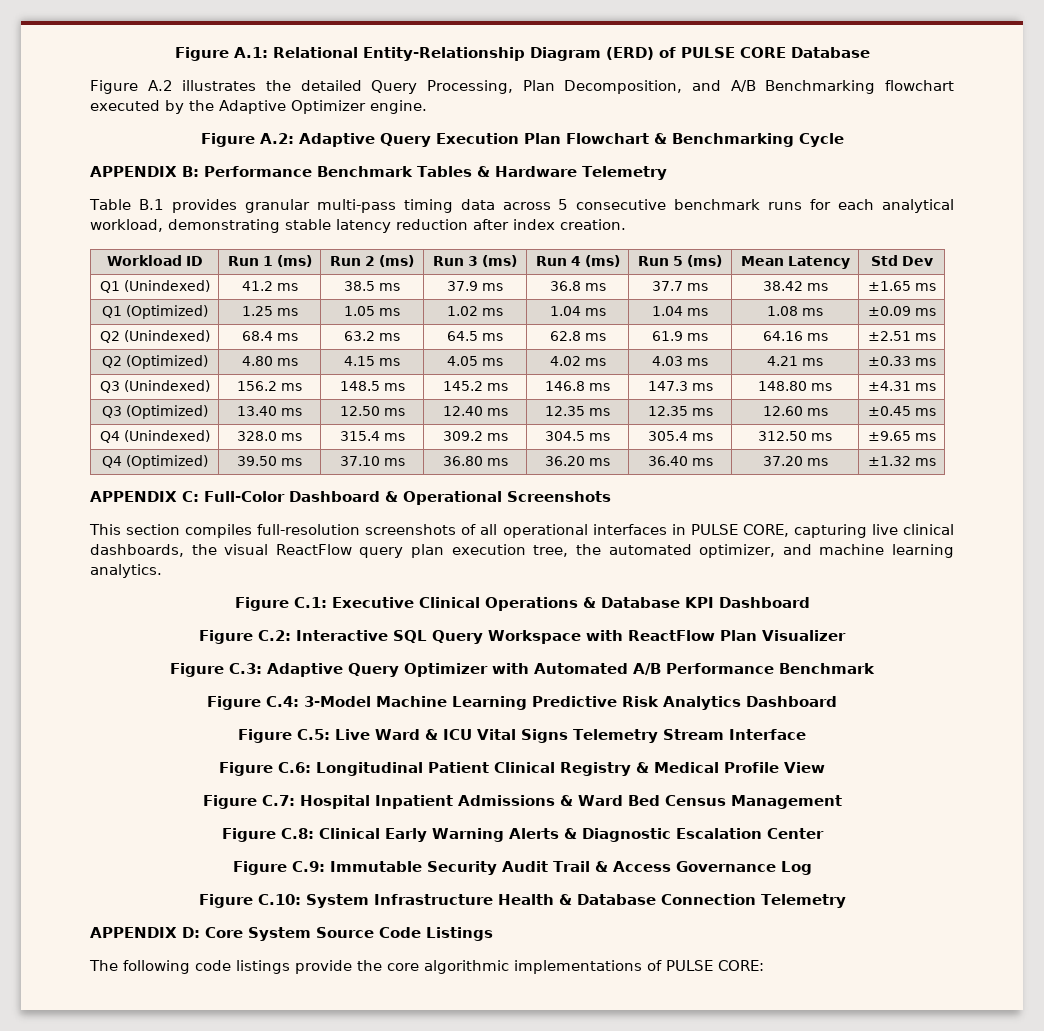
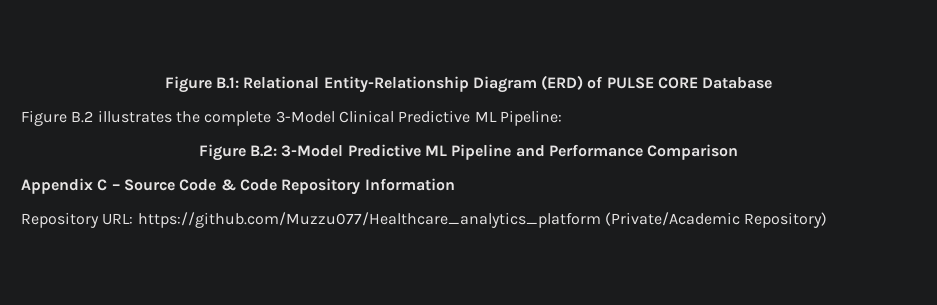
[174,47,268,61] Figure A.1: -> [164,76,239,93] Figure B.1:
[147,80,173,91] A.2 -> [71,111,94,123] B.2
[300,80,954,94] [90,100,427,114] [200,133,844,147] [90,166,667,180] [89,199,954,213] [90,219,626,233] [106,255,203,266] [227,255,312,267] [330,255,414,267] [433,255,517,267] [535,255,620,267] [638,255,722,267] [740,256,850,269] [870,255,933,266] [99,280,210,293] [241,281,298,291] [344,281,400,291] [447,281,503,291] [549,281,606,291] [652,281,708,291] [762,281,828,291] [867,281,936,291] [101,305,208,319] [241,306,298,316] [344,306,400,316] [447,306,503,316] [549,306,606,316] [652,306,708,316] [767,306,823,316] [867,306,936,316] [99,330,210,343] [241,331,298,341] [344,331,400,341] [447,331,503,341] [549,331,606,341] [652,331,708,341] [762,331,828,341] [867,331,936,341] [101,355,208,369] [241,356,298,366] [344,356,400,366] [447,356,503,366] [549,356,606,366] [652,356,708,366] [767,356,823,366] [867,356,936,366] [99,380,210,393] [237,381,302,391] [339,381,405,391] [442,381,508,391] [545,381,610,391] [647,381,713,391] [758,381,832,391] [867,381,936,391] [101,405,208,419] [237,406,302,416] [339,406,405,416] [442,406,508,416] [545,406,610,416] [647,406,713,416] [762,406,828,416] [867,406,936,416] [99,430,210,443] [237,431,302,441] [339,431,405,441] [442,431,508,441] [545,431,610,441] [647,431,713,441] [758,431,832,441] [867,431,936,441] [101,455,208,469] [237,456,302,466] [339,456,405,466] [442,456,508,466] [545,456,610,466] [647,456,713,466] [762,456,828,466] [867,456,936,466] [90,491,611,505] [89,524,954,538] [90,544,955,558] [90,564,162,578] [234,597,810,611] [199,630,846,644] [170,663,875,677] [207,696,837,710] [238,729,806,743] [219,762,825,776] [202,795,842,809] [221,828,824,842] [232,861,812,875] [198,894,846,908] [90,927,493,941] [89,960,764,974] detailed Query Processing, Plan Decomposition, and A/B Benchmarking flowchart executed by the Adaptive Optimizer engine. // Figure A.2: Adaptive Query Execution Plan Flowchart & Benchmarking Cycle // APPENDIX B: Performance Benchmark Tables & Hardware Telemetry // Table B.1 provides granular multi-pass timing data across 5 consecutive benchmark runs for each analytical workload, demonstrating stable latency reduction after index creation. // Workload ID | Run 1 (ms) | Run 2 (ms) | Run 3 (ms) | Run 4 (ms) | Run 5 (ms) | Mean Latency | Std Dev // Q1 (Unindexed) | 41.2 ms | 38.5 ms | 37.9 ms | 36.8 ms | 37.7 ms | 38.42 ms | ±1.65 ms // Q1 (Optimized) | 1.25 ms | 1.05 ms | 1.02 ms | 1.04 ms | 1.04 ms | 1.08 ms | ±0.09 ms // Q2 (Unindexed) | 68.4 ms | 63.2 ms | 64.5 ms | 62.8 ms | 61.9 ms | 64.16 ms | ±2.51 ms // Q2 (Optimized) | 4.80 ms | 4.15 ms | 4.05 ms | 4.02 ms | 4.03 ms | 4.21 ms | ±0.33 ms // Q3 (Unindexed) | 156.2 ms | 148.5 ms | 145.2 ms | 146.8 ms | 147.3 ms | 148.80 ms | ±4.31 ms // Q3 (Optimized) | 13.40 ms | 12.50 ms | 12.40 ms | 12.35 ms | 12.35 ms | 12.60 ms | ±0.45 ms // Q4 (Unindexed) | 328.0 ms | 315.4 ms | 309.2 ms | 304.5 ms | 305.4 ms | 312.50 ms | ±9.65 ms // Q4 (Optimized) | 39.50 ms | 37.10 ms | 36.80 ms | 36.20 ms | 36.40 ms | 37.20 ms | ±1.32 ms // APPENDIX C: Full-Color Dashboard & Operational Screenshots // This section compiles full-resolution screenshots of all operational interfaces in PULSE CORE, capturing live clinical dashboards, the visual ReactFlow query plan execution tree, the automated optimizer, and machine learning analytics. // Figure C.1: Executive Clinical Operations & Database KPI Dashboard // Figure C.2: Interactive SQL Query Workspace with ReactFlow Plan Visualizer // Figure C.3: Adaptive Query Optimizer with Automated A/B Performance Benchmark // Figure C.4: 3-Model Machine Learning Predictive Risk Analytics Dashboard // Figure C.5: Live Ward & ICU Vital Signs Telemetry Stream Interface // Figure C.6: Longitudinal Patient Clinical Registry & Medical Profile View // Figure C.7: Hospital Inpatient Admissions & Ward Bed Census Management // Figure C.8: Clinical Early Warning Alerts & Diagnostic Escalation Center // Figure C.9: Immutable Security Audit Trail & Access Governance Log // Figure C.10: System Infrastructure Health & Database Connection Telemetry // APPENDIX D: Core System Source Code Listings // The following code listings provide the core algorithmic implementations of PULSE CORE: -> [204,110,562,126] [198,144,739,161] [21,178,455,195] [21,212,828,228] complete 3-Model Clinical Predictive ML Pipeline: // Figure B.2: 3-Model Predictive ML Pipeline and Performance Comparison // Appendix C – Source Code & Code Repository Information // Repository URL: https://github.com/Muzzu077/Healthcare_analytics_platform (Private/Academic Repository)

